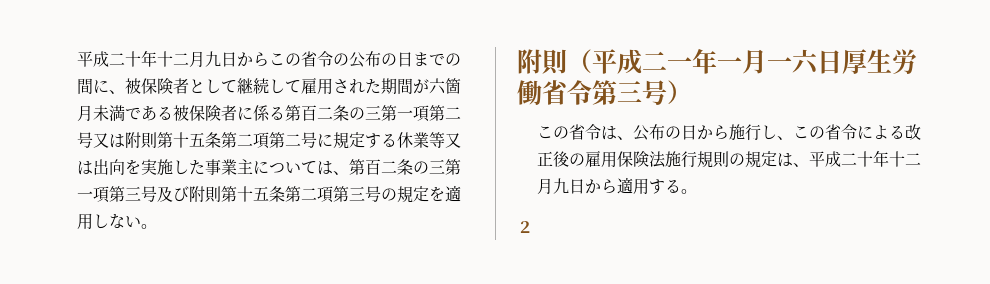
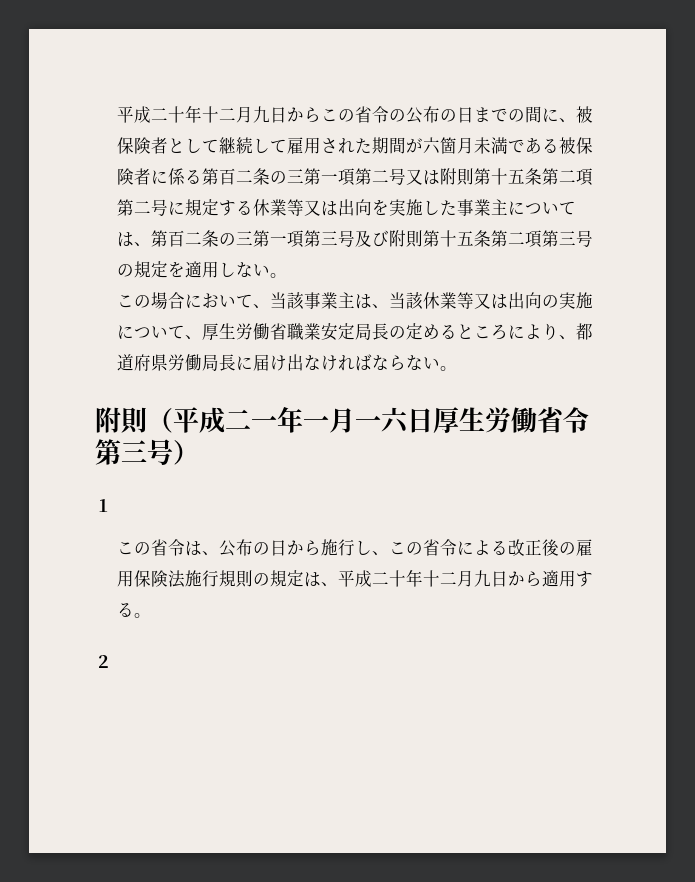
(158, 226) none -> [116,292,593,310] [116,323,593,341] [116,354,457,371] // この場合において、当該事業主は、当該休業等又は出向の実施について、厚生労働省職業安定局長の定めるところにより、都道府県労働局長に届け出なければならない。
(692, 92) none -> [95,499,112,512] // １

